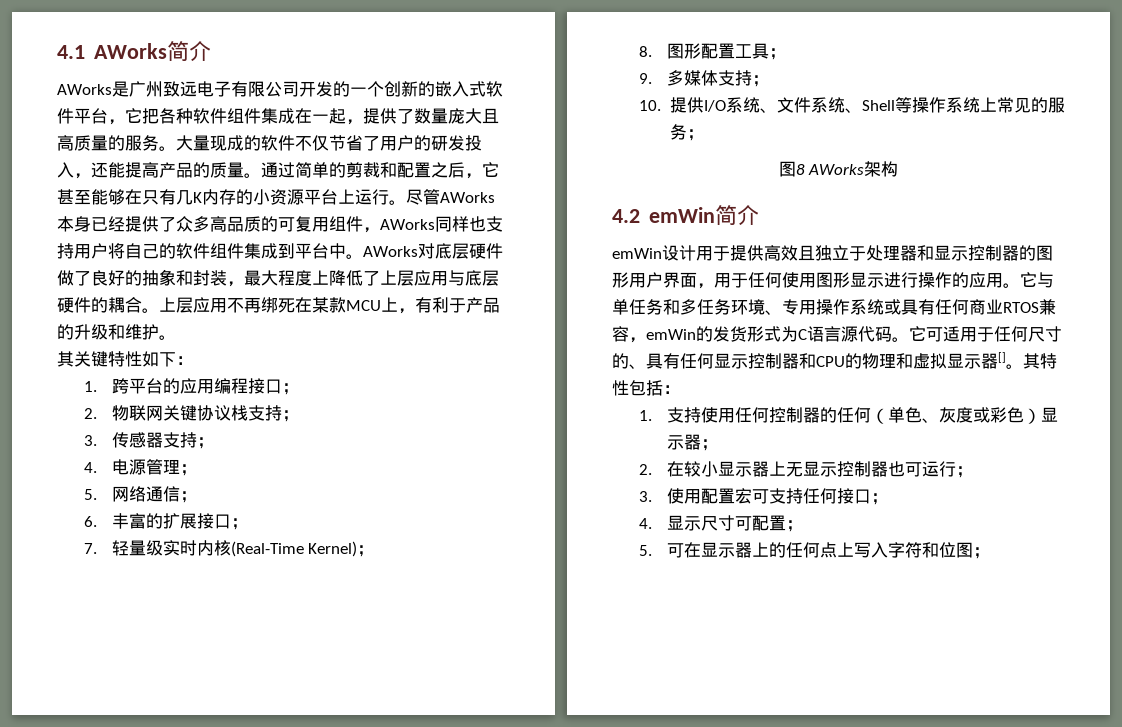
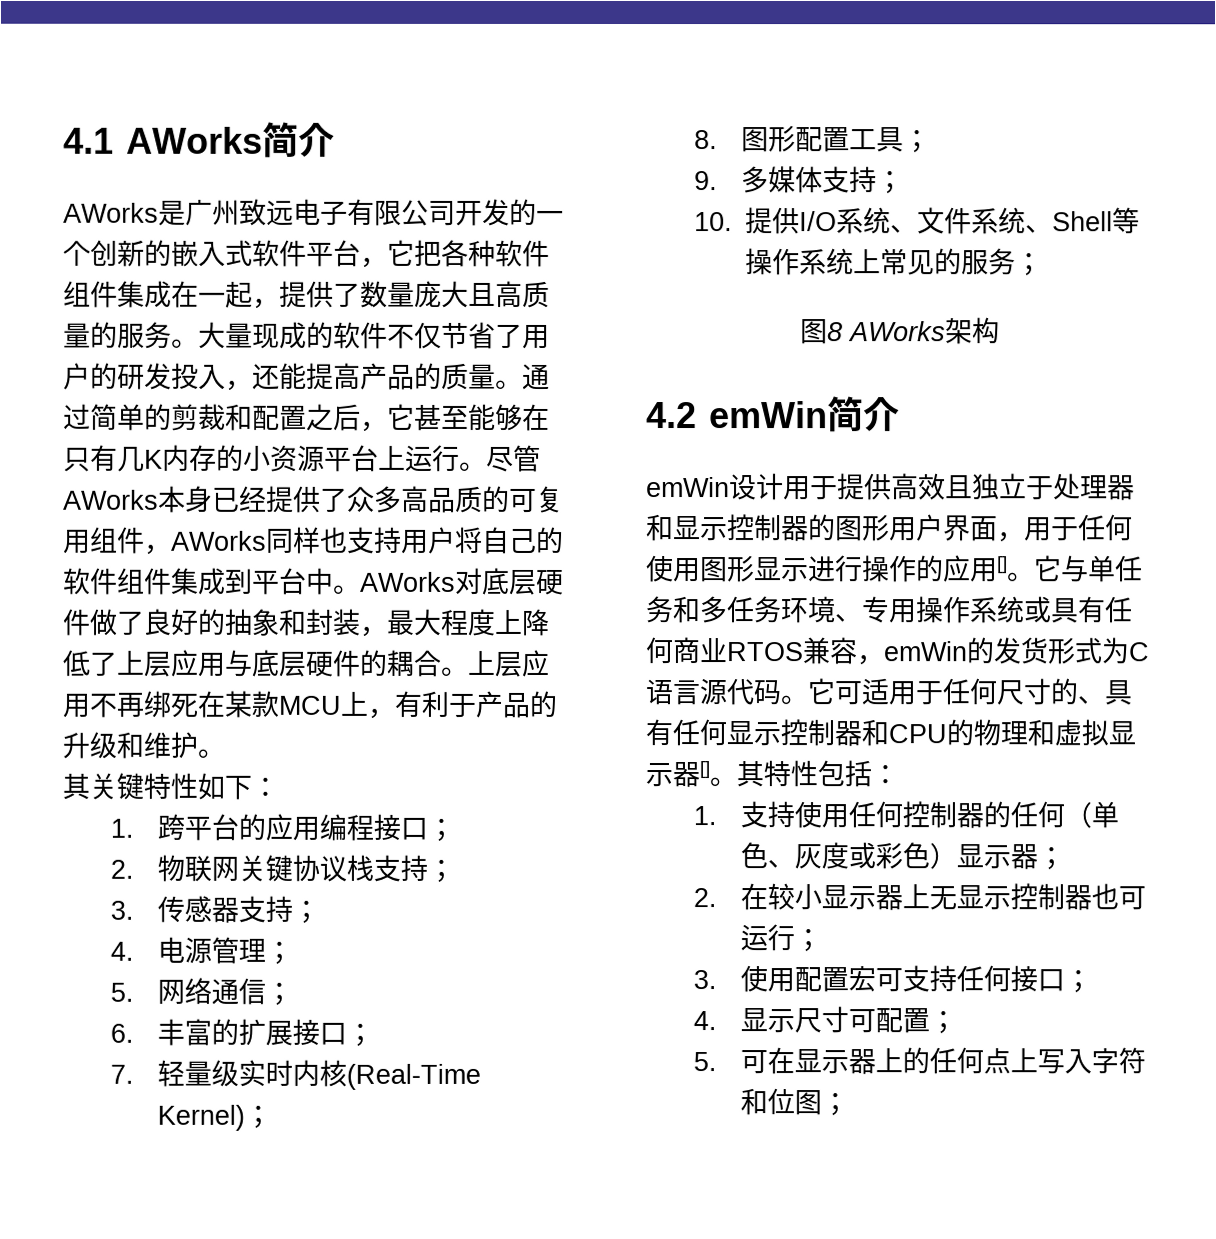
(1003, 280) none -> [997,556,1008,574] []

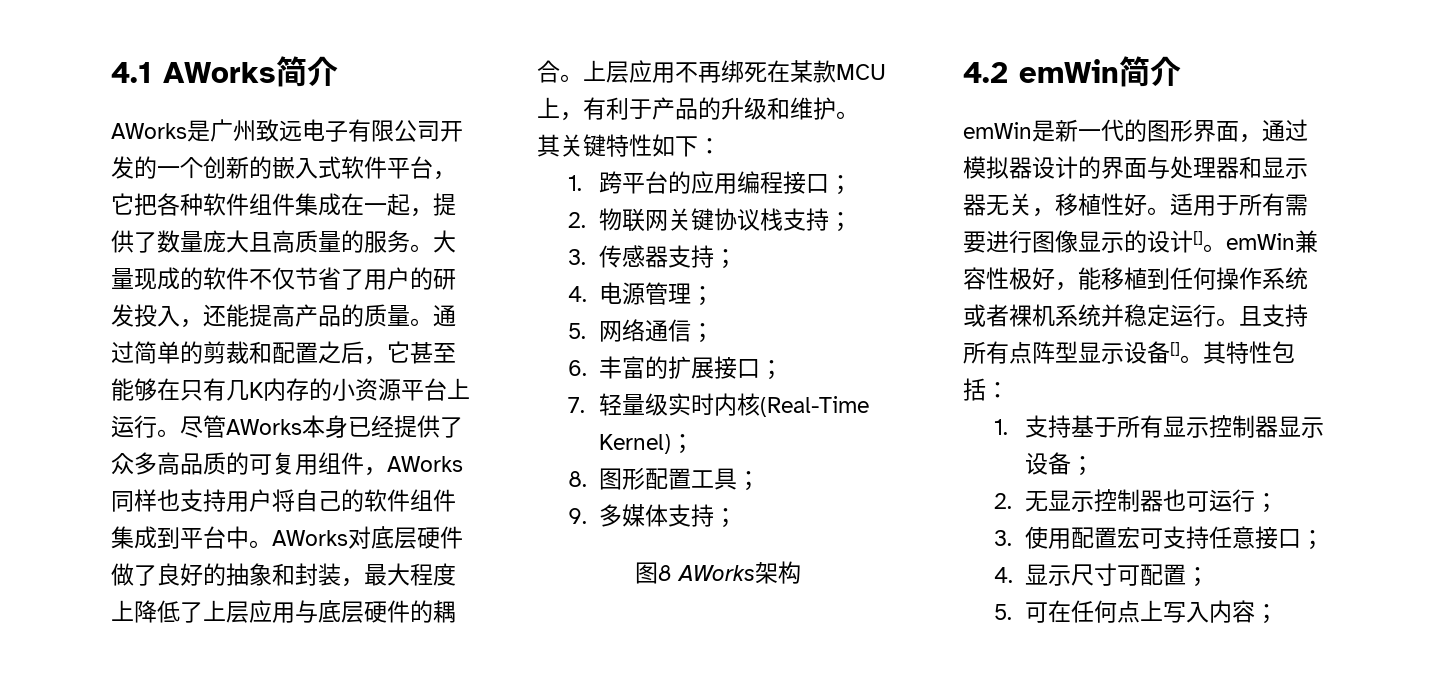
[693,207,1140,235] [744,248,1043,277] // 10.提供I/O系统、文件系统、Shell等操作系统上常见的服务； -> (738, 518) none
[729,473,1135,501] [646,514,1133,543] [646,555,1143,583] [645,596,1133,624] [645,637,1149,666] [645,678,1132,706] [645,719,1136,747] [645,762,700,788] 设计用于提供高效且独立于处理器和显示控制器的图形用户界面，用于任何使用图形显示进行操作的应用[]。它与单任务和多任务环境、专用操作系统或具有任何商业RTOS兼容，emWin的发货形式为C语言源代码。它可适用于任何尺寸的、具有任何显示控制器和CPU的物理和虚拟显示器 -> [1032,119,1308,143] [963,156,1308,179] [963,193,1308,217] [963,230,1318,253] [963,267,1308,291] [963,304,1308,327] [963,341,1170,364] 是新一代的图形界面，通过模拟器设计的界面与处理器和显示器无关，移植性好。适用于所有需要进行图像显示的设计[]。emWin兼容性极好，能移植到任何操作系统或者裸机系统并稳定运行。且支持所有点阵型显示设备
[793,801,1119,829] [739,842,1065,871] [692,883,930,911] 使用任何控制器的任何（单色、灰度或彩色）显示器； // 2.在较小显示器上 -> [1071,415,1325,438] [1025,452,1095,476] [994,493,1013,509] 基于所有显示控制器显示设备； // 2.
[982,965,1011,993] 何 -> [1232,526,1256,549] 意
[793,1047,930,1075] 显示器上的 -> (1072, 611) none
[1090,1047,1146,1075] [739,1088,822,1116] 字符和位图 -> [1209,600,1256,623] 内容

